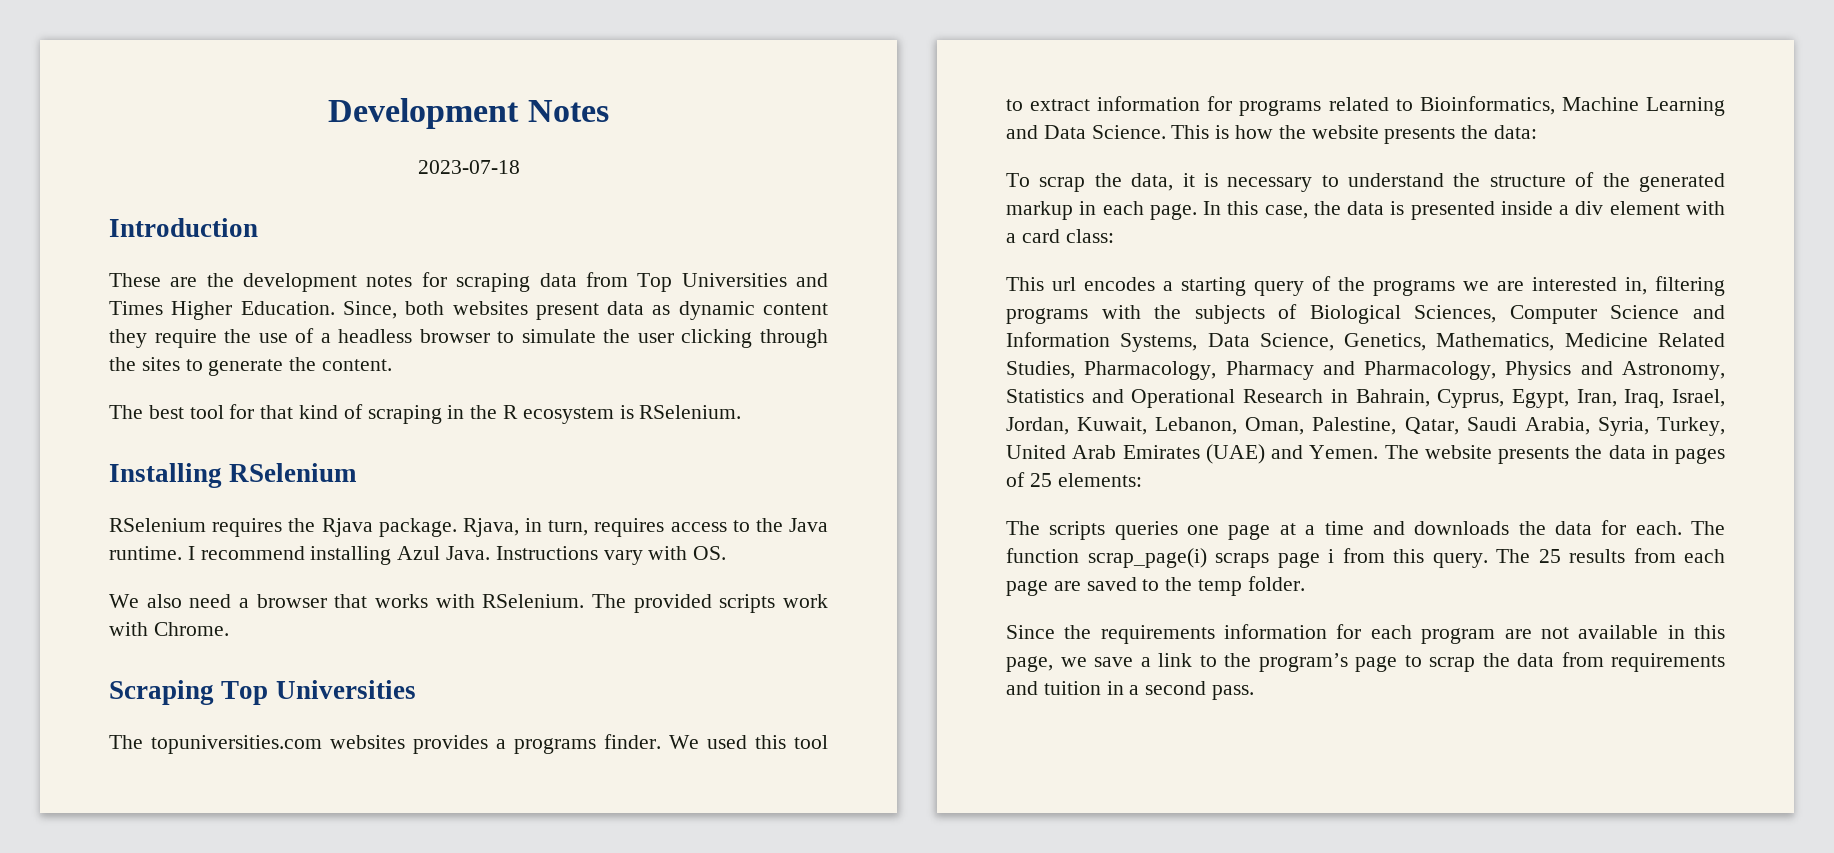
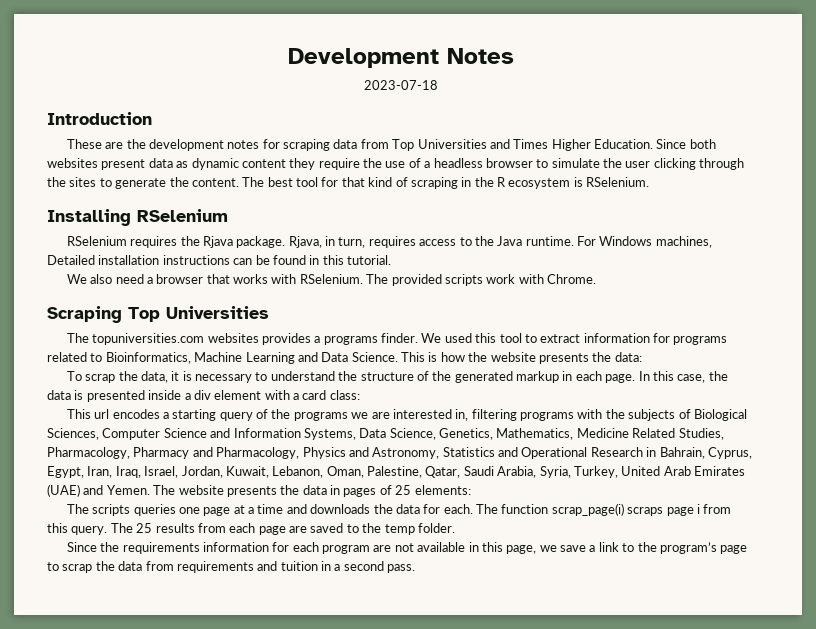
[342,301,397,319] Since, -> [656,139,687,149] Since
(393, 365) // -> (239, 182) none
[187,546,727,565] I recommend installing Azul Java. Instructions vary with OS. -> [577,236,712,248] [47,255,391,265] For Windows machines, Detailed installation instructions can be found in this tutorial.

